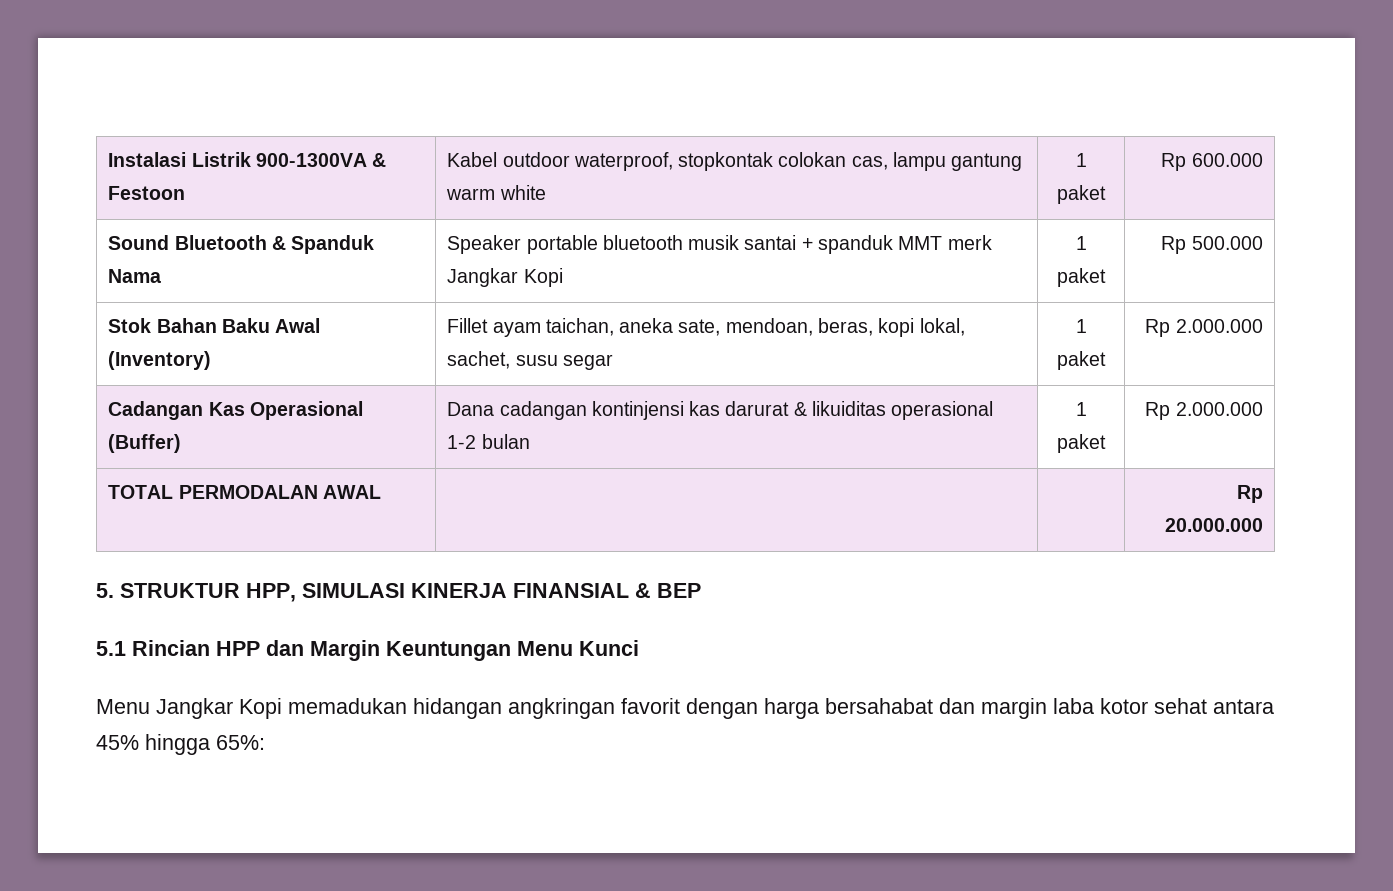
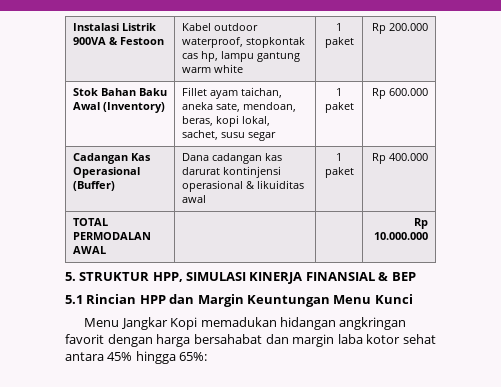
[255,153,367,167] 900-1300VA -> [72,37,106,45] 900VA
[778,152,888,170] colokan cas, -> [181,51,218,62] cas hp,
[1191,153,1263,167] [108,235,375,254] [108,269,162,283] [447,235,992,254] [447,268,563,287] [1075,236,1087,250] [1057,268,1106,287] [1161,236,1263,254] 600.000 // Sound Bluetooth & Spanduk Nama | Speaker portable bluetooth musik santai + spanduk MMT merk Jangkar Kopi | 1 paket | Rp 500.000 -> [389,23,429,31] 200.000
[1175,319,1263,333] 2.000.000 -> [389,88,429,96] 600.000
[591,401,684,420] kontinjensi -> (262, 158) none
[793,401,994,420] [447,434,530,449] [1075,402,1087,416] [1057,434,1106,453] [1145,402,1263,420] & likuiditas operasional 1-2 bulan | 1 paket | Rp 2.000.000 -> [222,166,281,178] [181,180,304,192] [181,195,206,203] [336,153,342,161] [324,167,354,178] [372,153,429,164] kontinjensi operasional & likuiditas awal | 1 paket | Rp 400.000
[1164,518,1263,532] 20.000.000 -> [374,232,429,240] 10.000.000

